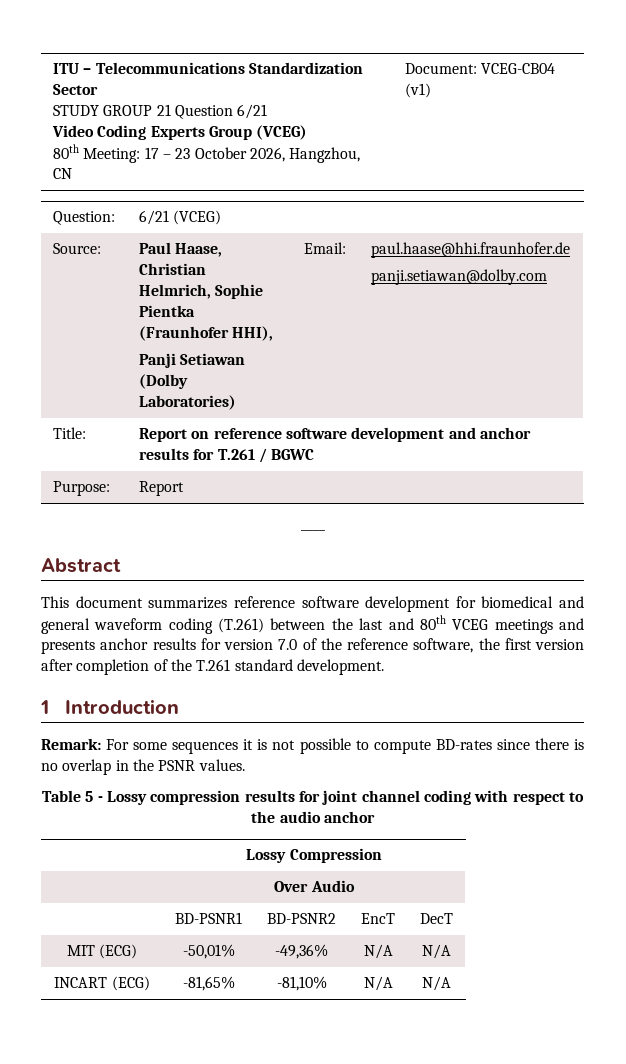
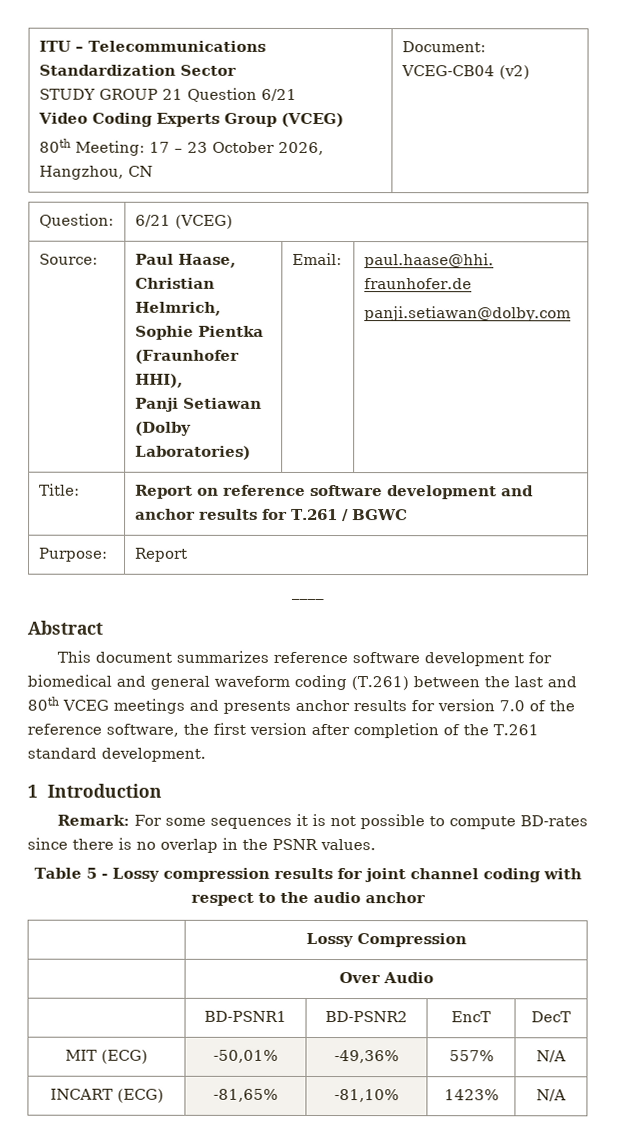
[404,83,431,98] (v1) -> [498,65,530,80] (v2)
[363,944,393,959] N/A -> [448,1050,494,1062] 557%
[363,976,393,991] N/A -> [443,1089,499,1101] 1423%

